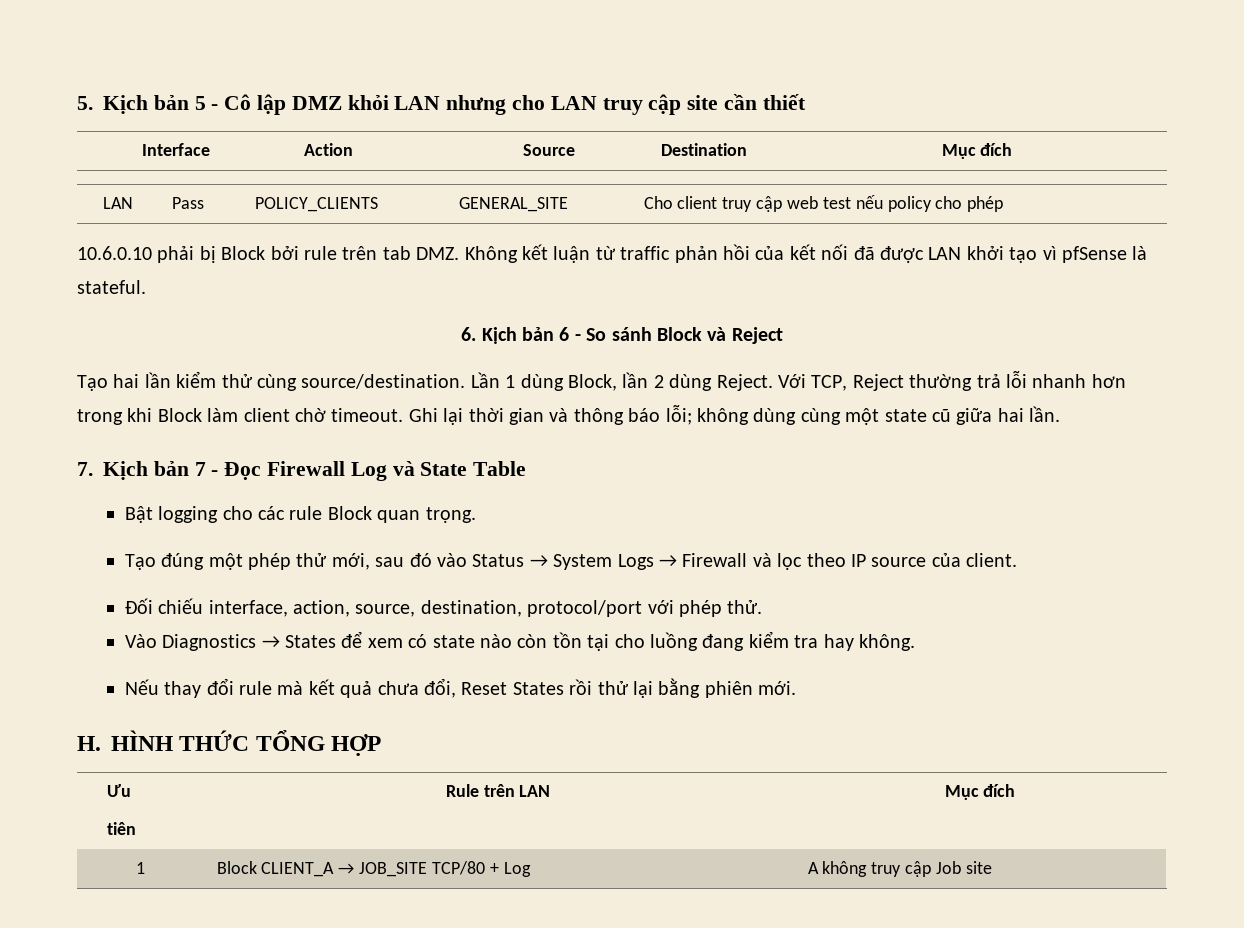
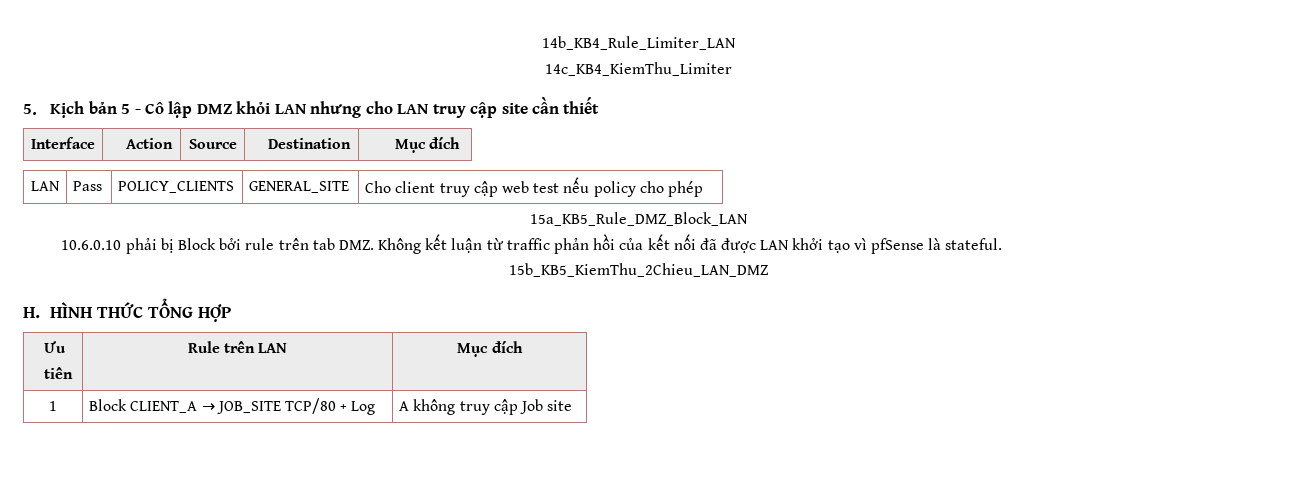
(77, 103) none -> [542,36,736,50] [545,62,732,76] 14b_KB4_Rule_Limiter_LAN // 14c_KB4_KiemThu_Limiter //
(1004, 204) none -> [530,212,748,226] // 15a_KB5_Rule_DMZ_Block_LAN
[461,327,783,344] [77,371,1126,391] [77,405,1061,425] [77,461,527,481] [124,506,476,523] [124,553,1018,570] [124,598,763,617] [124,631,915,651] [124,678,797,698] 6. Kịch bản 6 - So sánh Block và Reject // Tạo hai lần kiểm thử cùng source/destination. Lần 1 dùng Block, lần 2 dùng Reject. Với TCP, Reject thường trả lỗi nhanh hơn trong khi Block làm client chờ timeout. Ghi lại thời gian và thông báo lỗi; không dùng cùng một state cũ giữa hai lần. // 7. Kịch bản 7 - Đọc Firewall Log và State Table // Bật logging cho các rule Block quan trọng. // Tạo đúng một phép thử mới, sau đó vào Status → System Logs → Firewall và lọc theo IP source của client. // Đối chiếu interface, action, source, destination, protocol/port với phép thử. // Vào Diagnostics → States để xem có state nào còn tồn tại cho luồng đang kiểm tra hay không. // Nếu thay đổi rule mà kết quả chưa đổi, Reset States rồi thử lại bằng phiên mới. -> [509,263,768,277] 15b_KB5_KiemThu_2Chieu_LAN_DMZ

